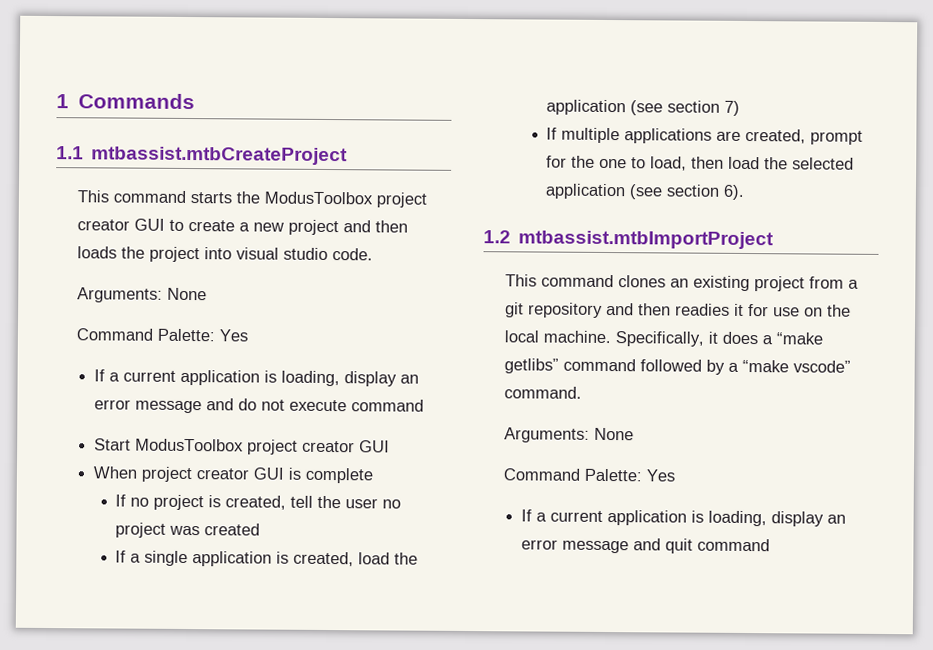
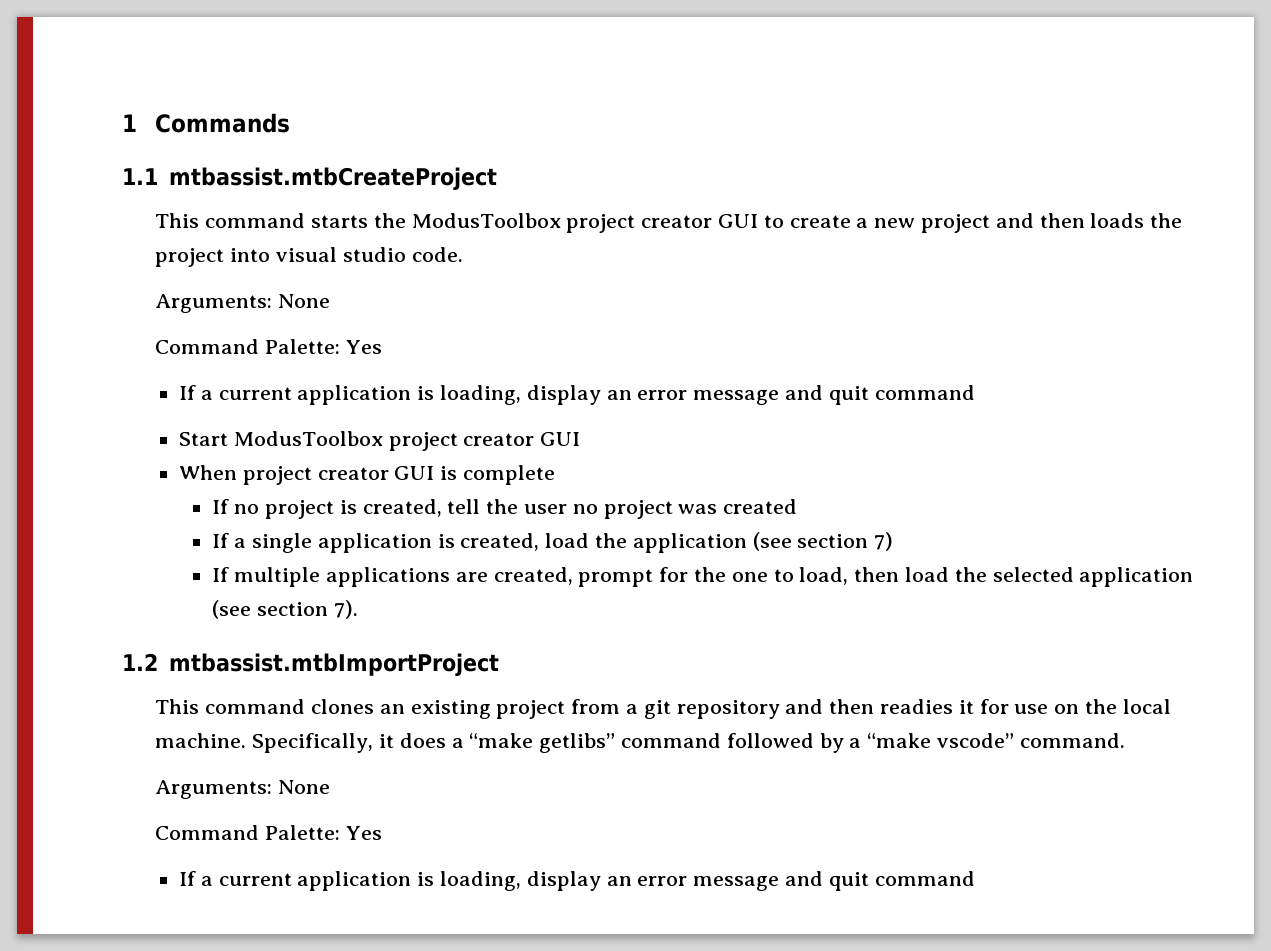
[238,398,348,412] do not execute -> [828,386,869,405] quit
[723,184,746,200] 6). -> [333,600,358,619] 7).

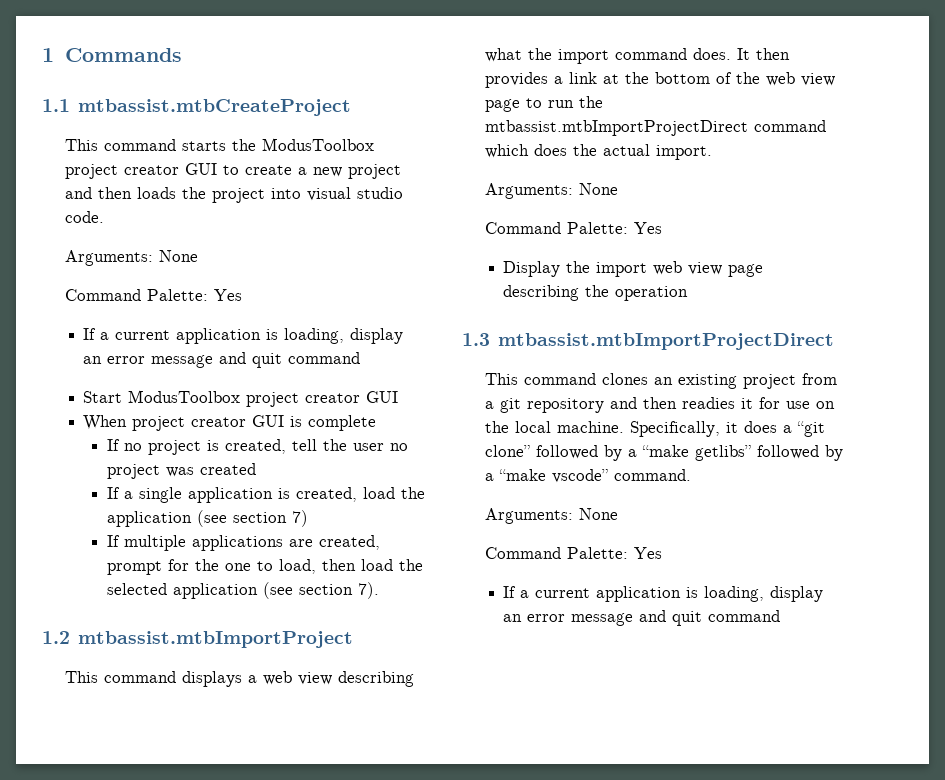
(499, 664) none -> [65,671,415,687] [485,48,791,64] [485,72,836,88] [485,96,604,112] [485,120,827,136] [485,144,713,160] [485,183,619,199] [485,222,663,234] [503,261,764,277] [503,285,689,301] [462,333,835,350] // This command displays a web view describing what the import command does. It then provides a link at the bottom of the web view page to run the mtbassist.mtbImportProjectDirect command which does the actual import. // Arguments: None // Command Palette: Yes // Display the import web view page describing the operation // 1.3 mtbassist.mtbImportProjectDirect
(464, 743) none -> [797,421,826,437] [485,445,638,461] “git clone” followed by a
[620,733,721,748] command -> (752, 453) none

